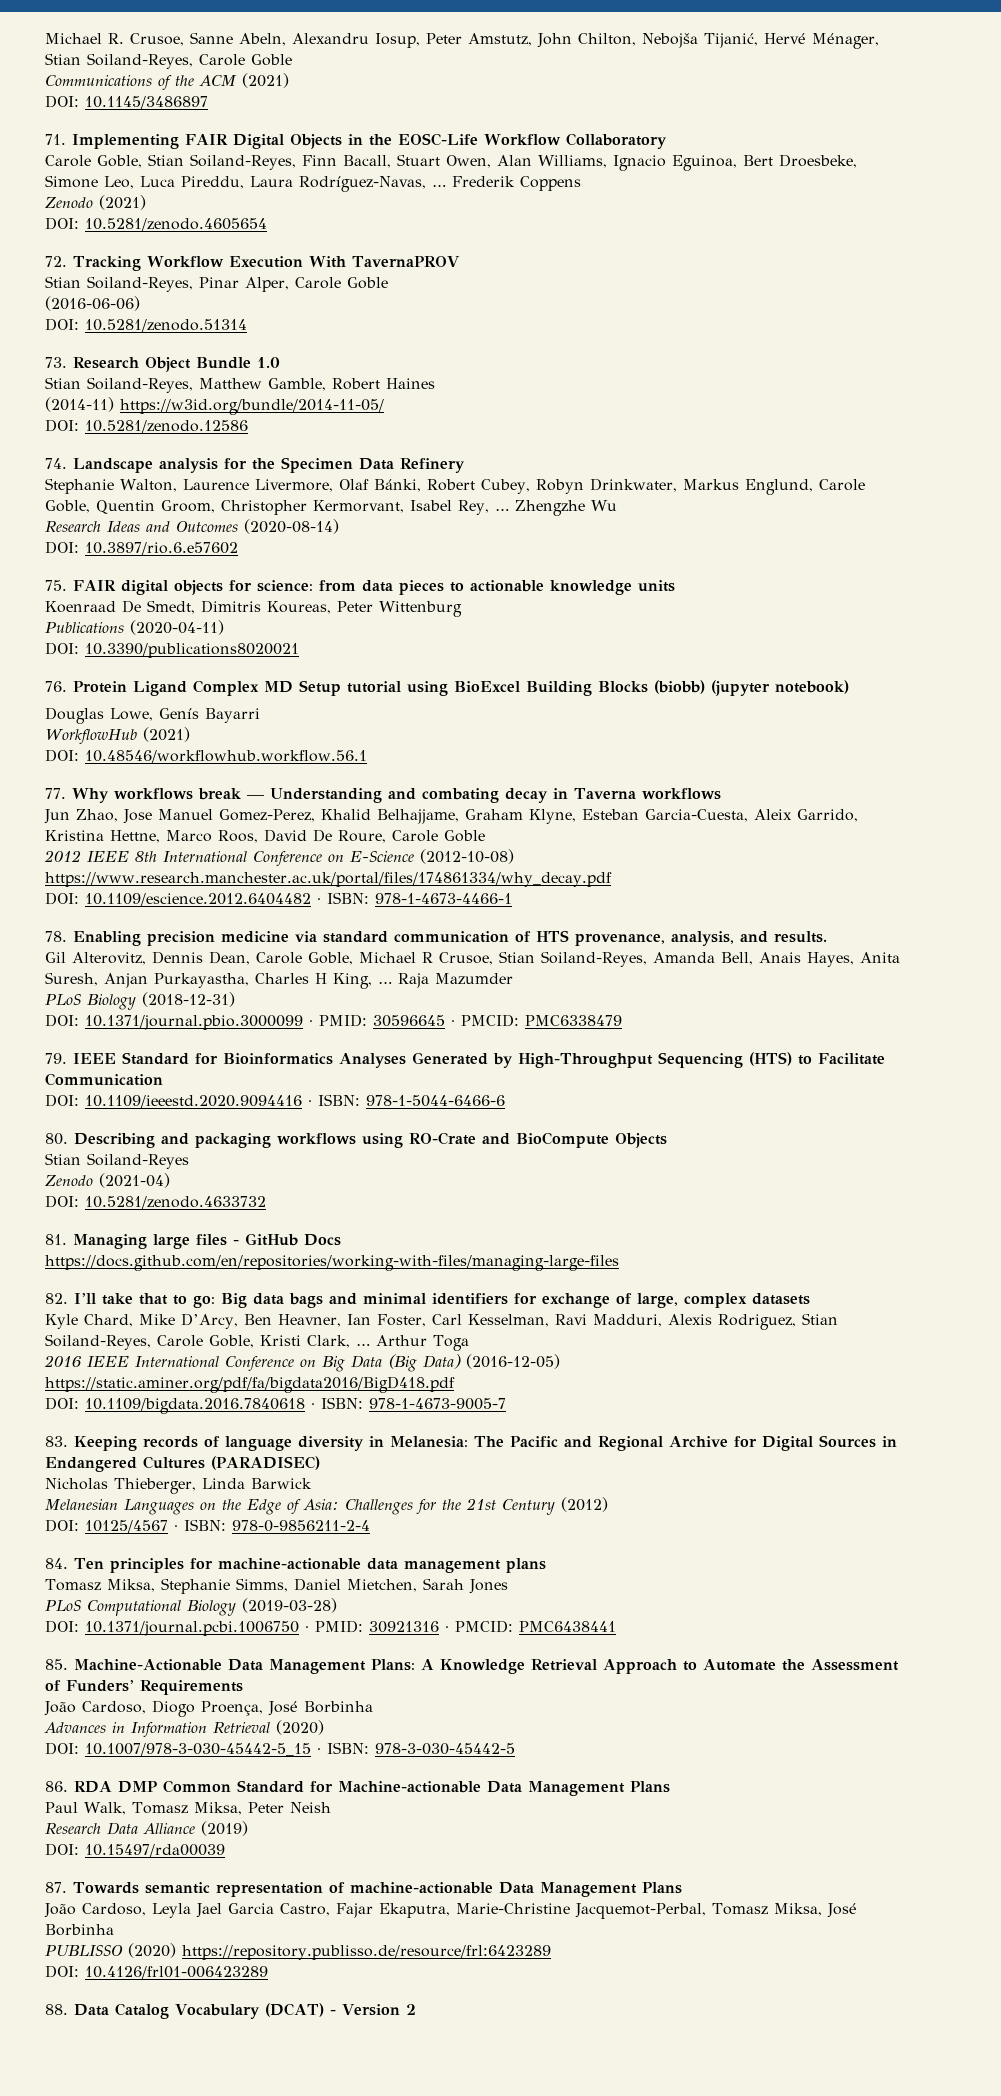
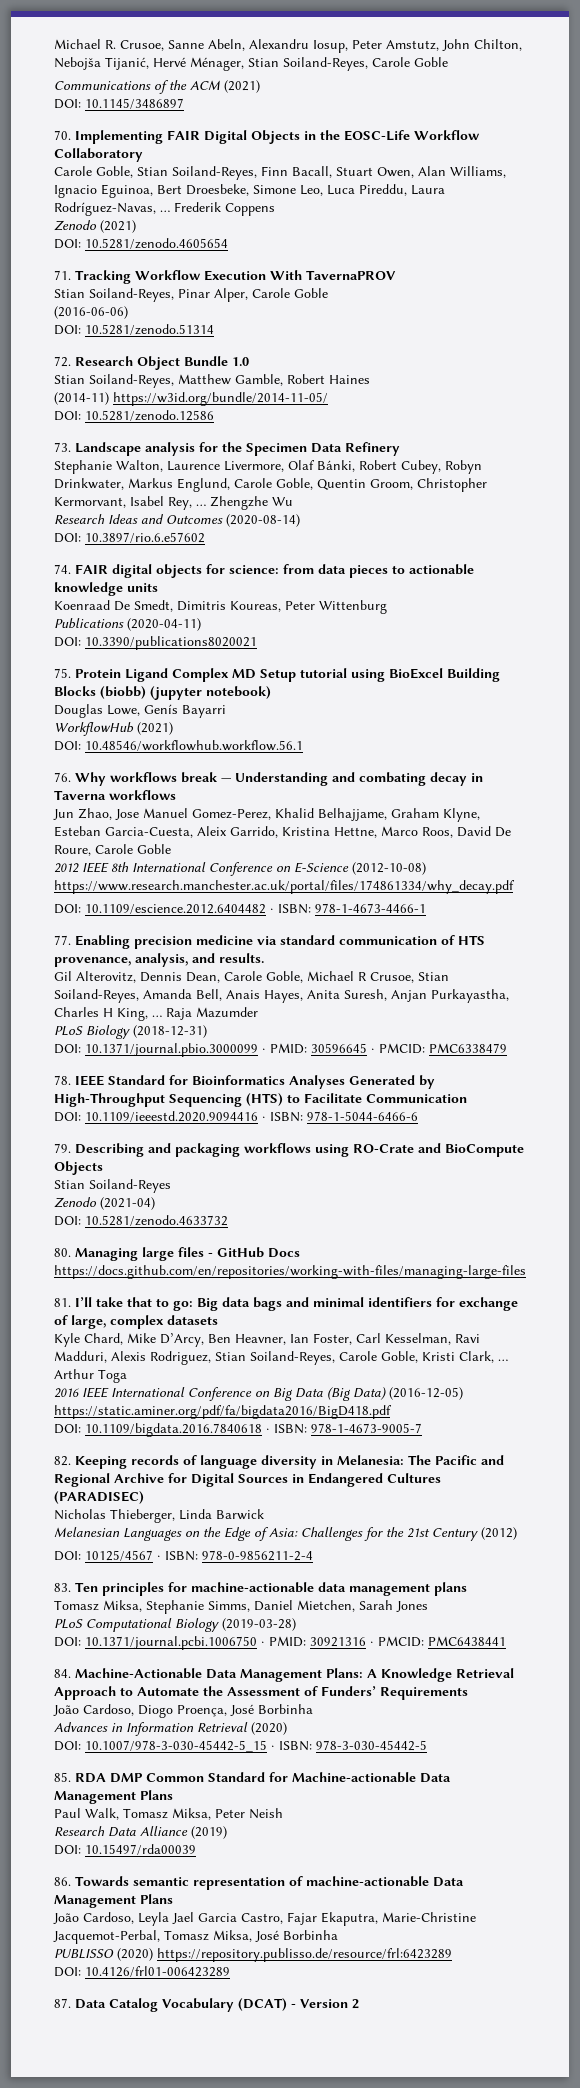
[45,134,66,145] 71. -> [54,130,71,140] 70.
[45,256,67,267] 72. -> [54,270,71,280] 71.
[45,357,67,368] 73. -> [54,356,71,367] 72.
[45,458,67,469] 74. -> [54,442,71,452] 73.
[45,580,67,591] 75. -> [54,564,71,574] 74.
[45,681,67,692] 76. -> [54,668,71,678] 75.
[45,788,66,799] 77. -> [54,772,71,782] 76.
[45,931,67,942] 78. -> [54,935,71,945] 77.
[45,1053,67,1064] 79. -> [54,1075,71,1085] 78.
[45,1133,68,1145] 80. -> [54,1143,71,1153] 79.
[45,1234,67,1245] 81. -> [54,1248,71,1257] 80.
[45,1293,68,1304] 82. -> [54,1298,71,1307] 81.
[45,1436,68,1447] 83. -> [54,1456,71,1466] 82.
[45,1558,68,1569] 84. -> [54,1583,71,1592] 83.
[45,1659,68,1670] 85. -> [54,1669,71,1678] 84.
[45,1781,68,1792] 86. -> [54,1772,71,1782] 85.
[45,1882,67,1893] 87. -> [54,1877,71,1886] 86.
[45,2004,68,2015] 88. -> [54,1998,71,2008] 87.

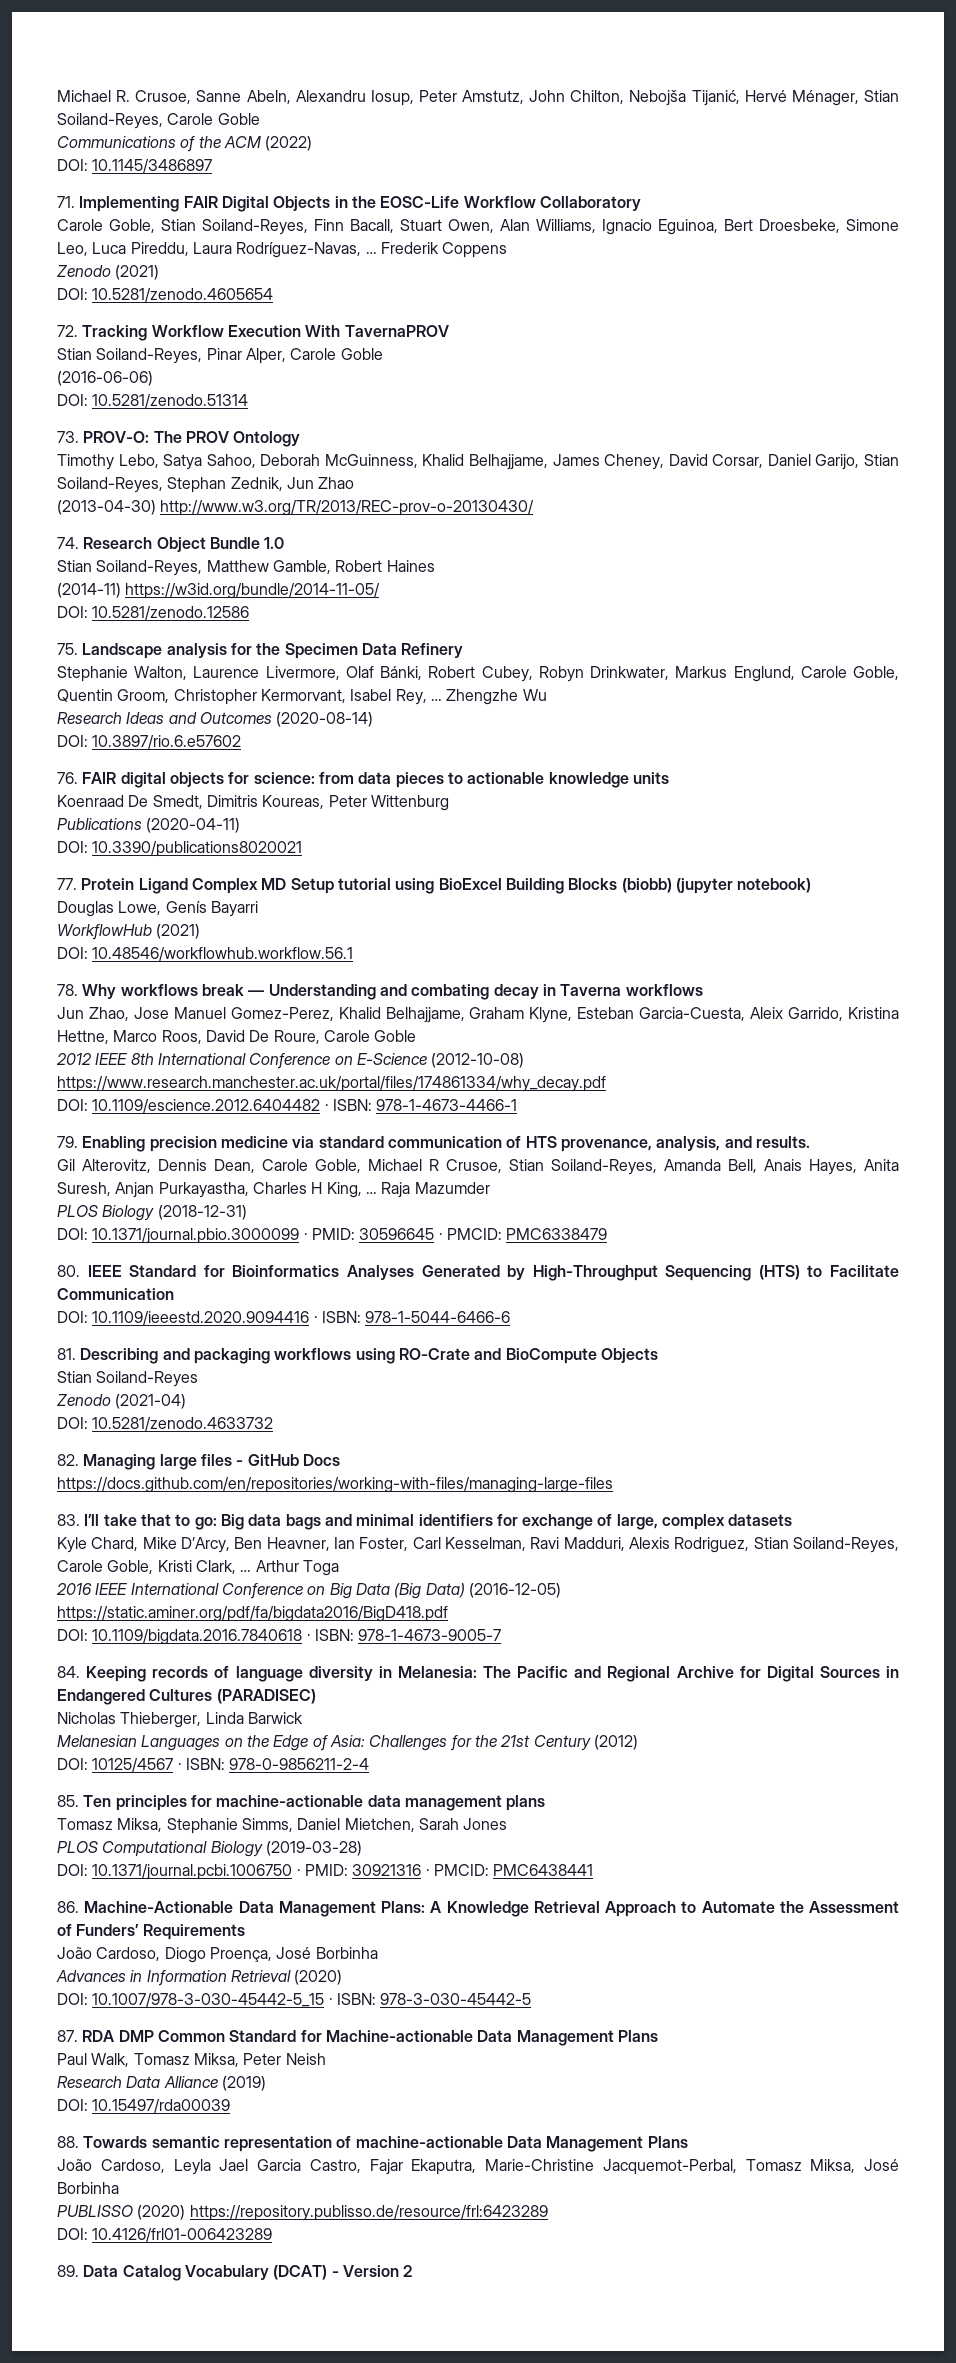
[224,80,260,93] (2021) -> [265,136,313,151] (2022)
[54,130,71,140] 70. -> [57,196,75,208] 71.
[54,270,71,280] 71. -> [57,325,78,337] 72.
[54,356,71,367] 72. -> [57,431,301,447] [57,454,899,470] [57,477,355,493] [57,500,535,516] [57,537,79,549] 73. PROV-O: The PROV Ontology // Timothy Lebo, Satya Sahoo, Deborah McGuinness, Khalid Belhajjame, James Cheney, David Corsar, Daniel Garijo, Stian Soiland-Reyes, Stephan Zednik, Jun Zhao // (2013-04-30) http://www.w3.org/TR/2013/REC-prov-o-20130430/ // 74.
[54,442,71,452] 73. -> [57,643,78,655] 75.
[54,564,71,574] 74. -> [57,772,78,784] 76.
[54,668,71,678] 75. -> [57,878,77,890] 77.
[54,772,71,782] 76. -> [57,984,78,996] 78.
[54,935,71,945] 77. -> [57,1136,78,1148] 79.
[54,1026,83,1036] PLoS -> [57,1205,98,1217] PLOS
[54,1075,71,1085] 78. -> [57,1265,80,1277] 80.
[54,1143,71,1153] 79. -> [57,1348,76,1360] 81.
[54,1248,71,1257] 80. -> [57,1454,79,1466] 82.
[54,1298,71,1307] 81. -> [57,1514,80,1526] 83.
[54,1456,71,1466] 82. -> [57,1666,80,1678] 84.
[54,1583,71,1592] 83. -> [57,1795,79,1807] 85.
[54,1619,83,1629] PLoS -> [57,1841,98,1853] PLOS
[54,1669,71,1678] 84. -> [57,1901,79,1913] 86.
[54,1772,71,1782] 85. -> [57,2030,78,2042] 87.
[54,1877,71,1886] 86. -> [57,2136,79,2148] 88.
[54,1998,71,2008] 87. -> [57,2265,79,2277] 89.

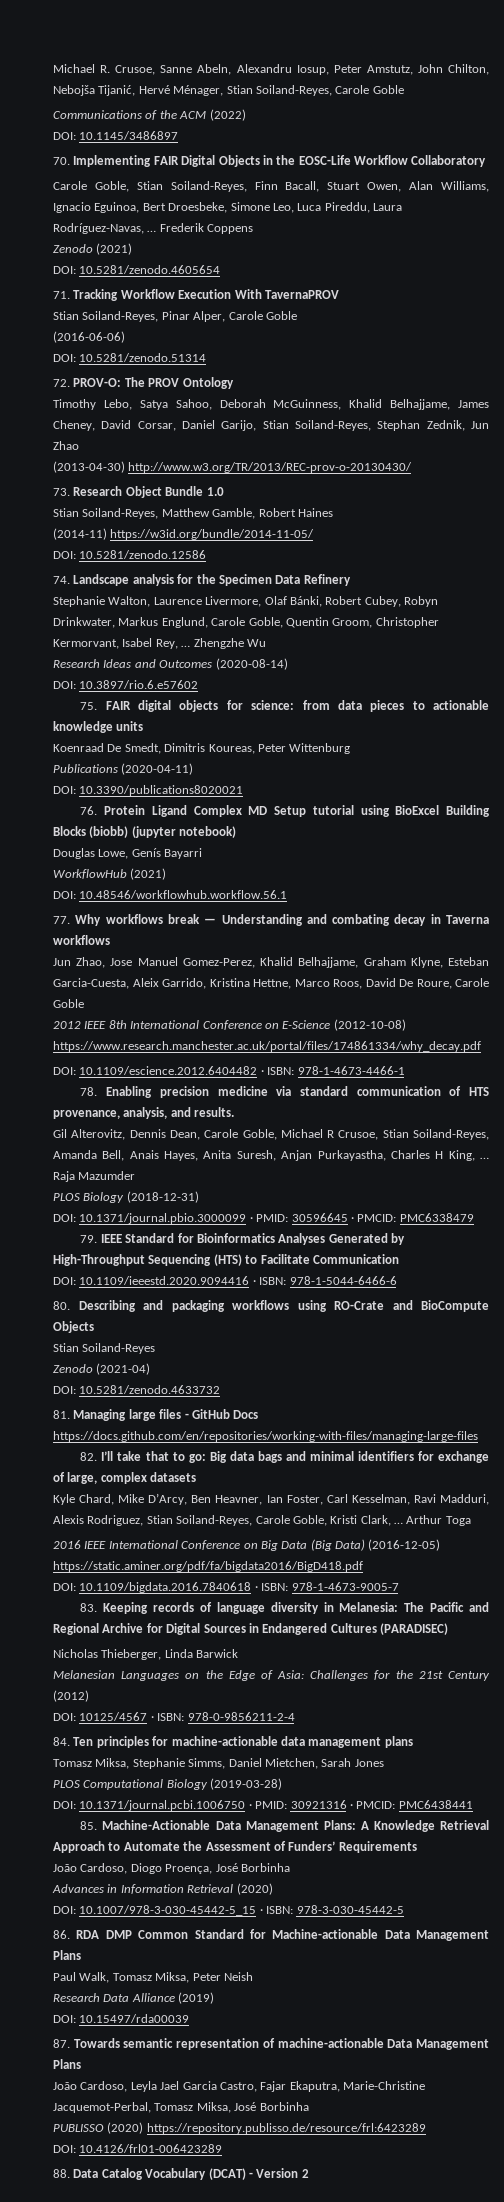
[57,196,75,208] 71. -> [53,157,70,165] 70.
[57,325,78,337] 72. -> [53,291,70,299] 71.
[57,431,79,443] 73. -> [53,379,70,387] 72.
[57,537,79,549] 74. -> [53,488,70,496] 73.
[57,643,78,655] 75. -> [53,576,70,584] 74.
[57,772,78,784] 76. -> [80,702,98,710] 75.
[57,878,77,890] 77. -> [80,806,98,815] 76.
[57,984,78,996] 78. -> [53,916,70,924] 77.
[57,1136,78,1148] 79. -> [80,1087,98,1096] 78.
[57,1265,80,1277] 80. -> [80,1235,98,1243] 79.
[57,1348,76,1360] 81. -> [53,1301,70,1310] 80.
[57,1454,79,1466] 82. -> [53,1410,70,1419] 81.
[57,1514,80,1526] 83. -> [80,1452,98,1461] 82.
[57,1666,80,1678] 84. -> [80,1603,98,1612] 83.
[57,1795,79,1807] 85. -> [53,1737,70,1746] 84.
[57,1901,79,1913] 86. -> [80,1821,98,1830] 85.
[57,2030,78,2042] 87. -> [53,1930,70,1939] 86.
[57,2136,79,2148] 88. -> [53,2039,70,2048] 87.
[57,2265,79,2277] 89. -> [53,2169,70,2178] 88.

